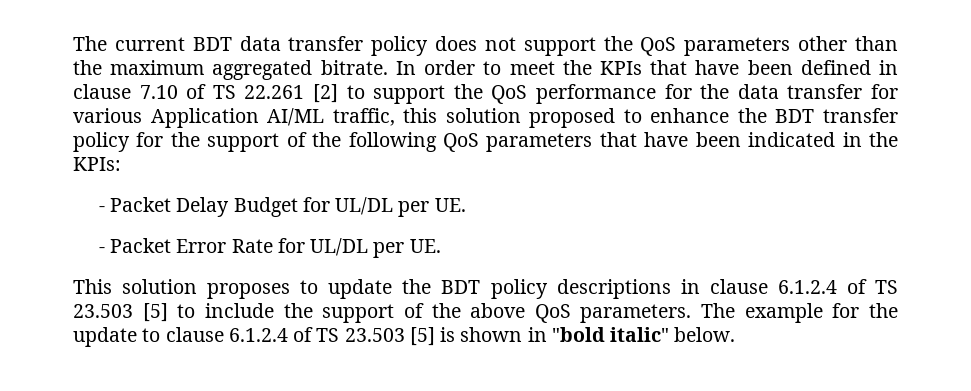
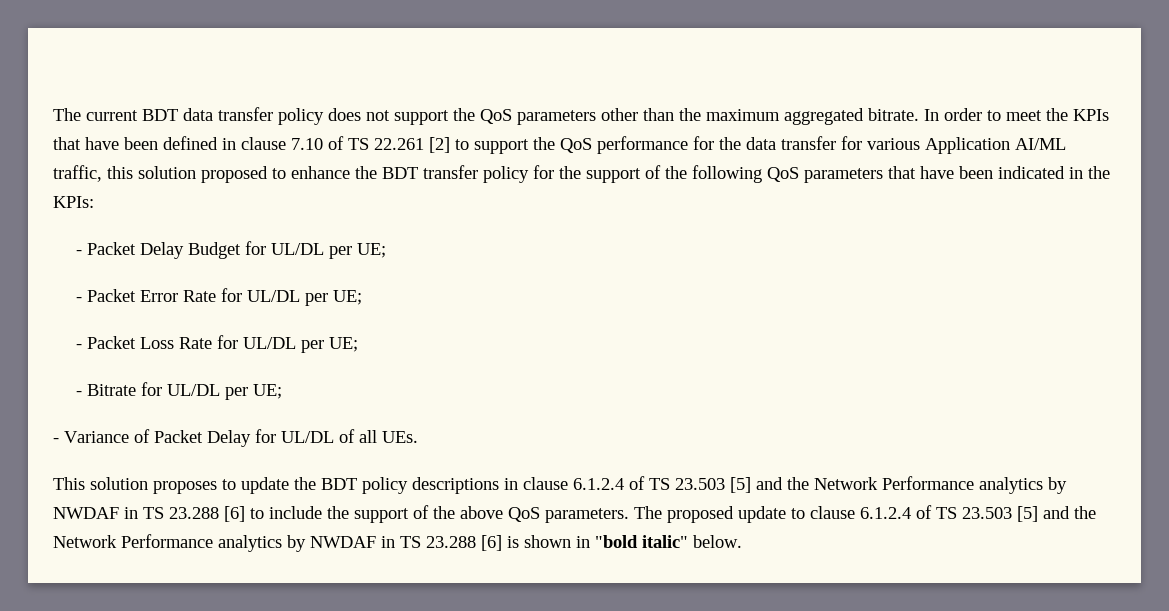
[434,198,466,212] UE. -> [356,243,386,258] UE;
[409,239,441,253] UE. -> [332,290,362,305] [75,335,358,353] [75,382,282,400] [53,429,418,447] UE; // - Packet Loss Rate for UL/DL per UE; // - Bitrate for UL/DL per UE; // - Variance of Packet Delay for UL/DL of all UEs.
(168, 312) none -> [756,476,1067,494] [53,506,245,522] and the Network Performance analytics by NWDAF in TS 23.288 [6]
[744,303,898,323] example for the -> [667,506,734,523] proposed
(435, 336) none -> [1043,506,1096,519] [53,534,502,552] and the Network Performance analytics by NWDAF in TS 23.288 [6]

